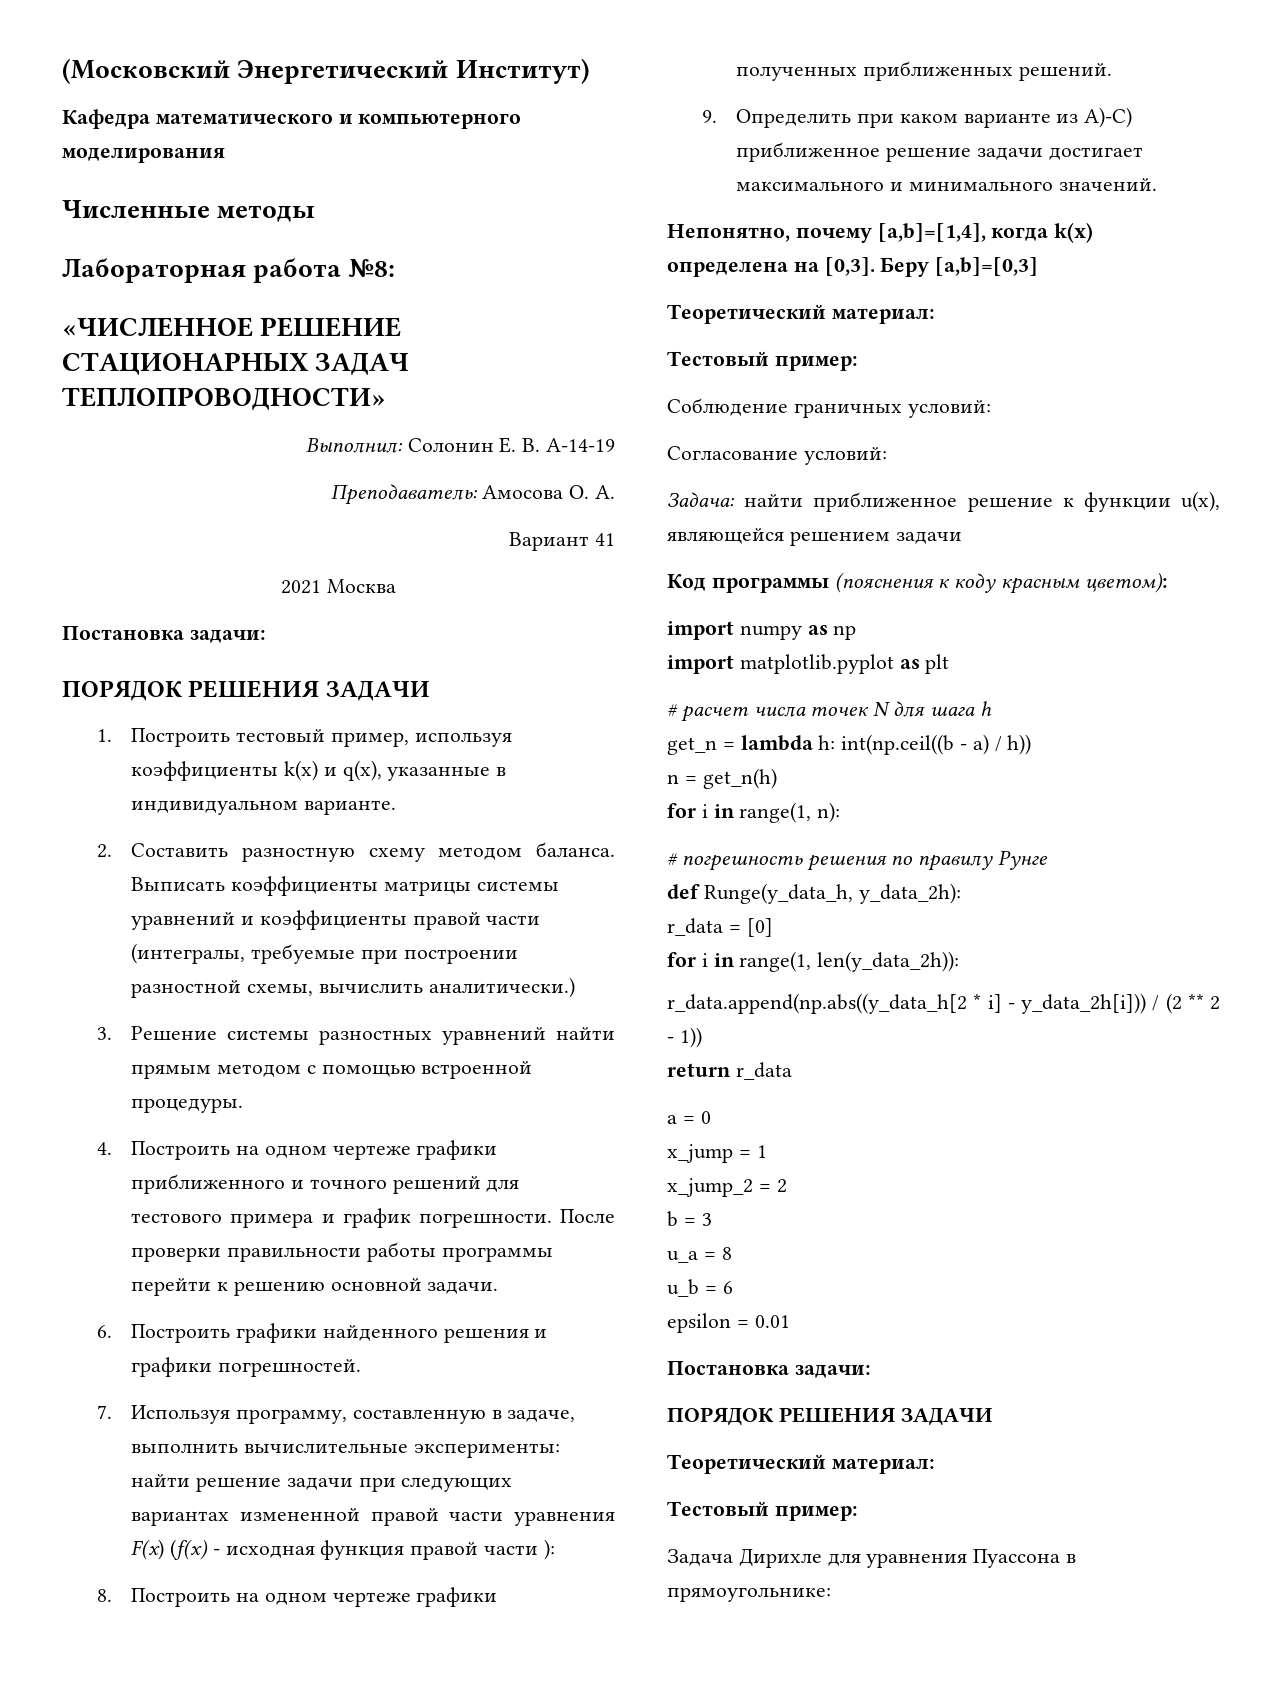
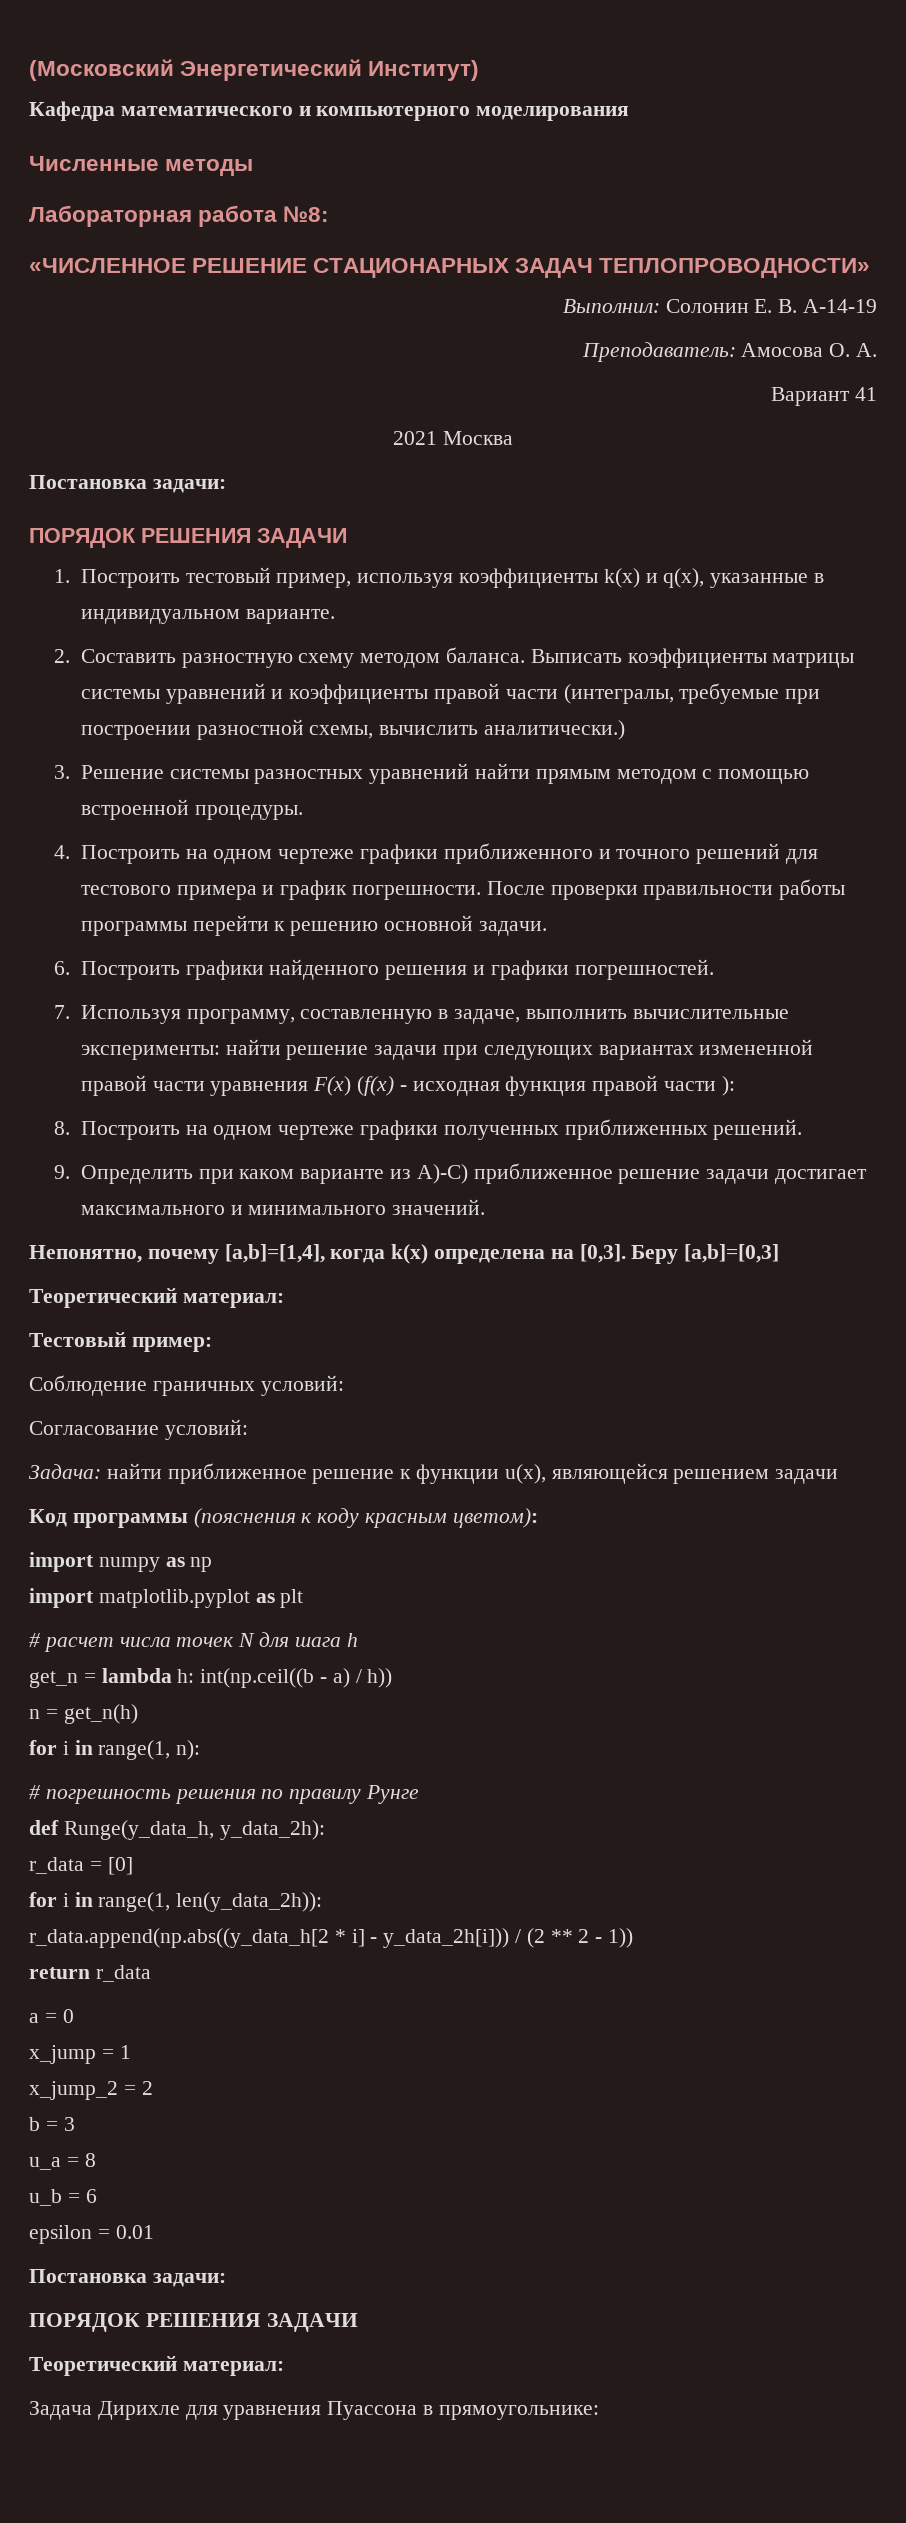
[667,1501,858,1521] // Тестовый пример: -> (284, 2368) none

